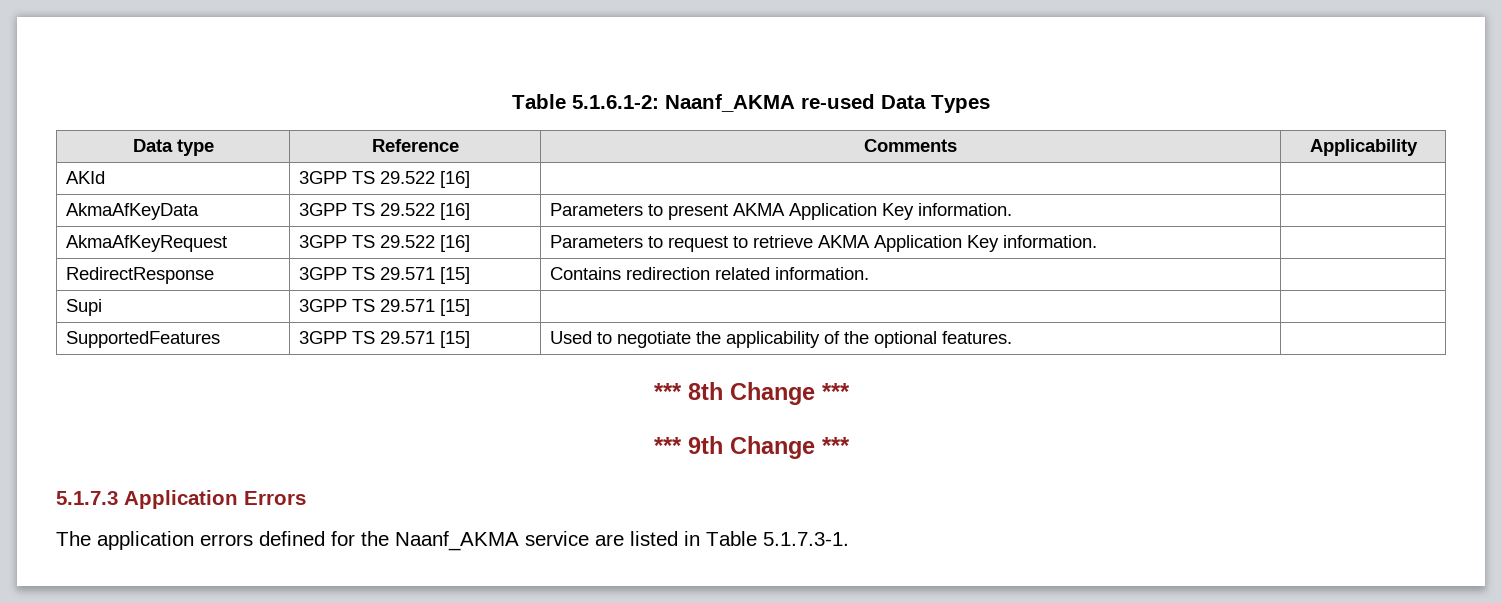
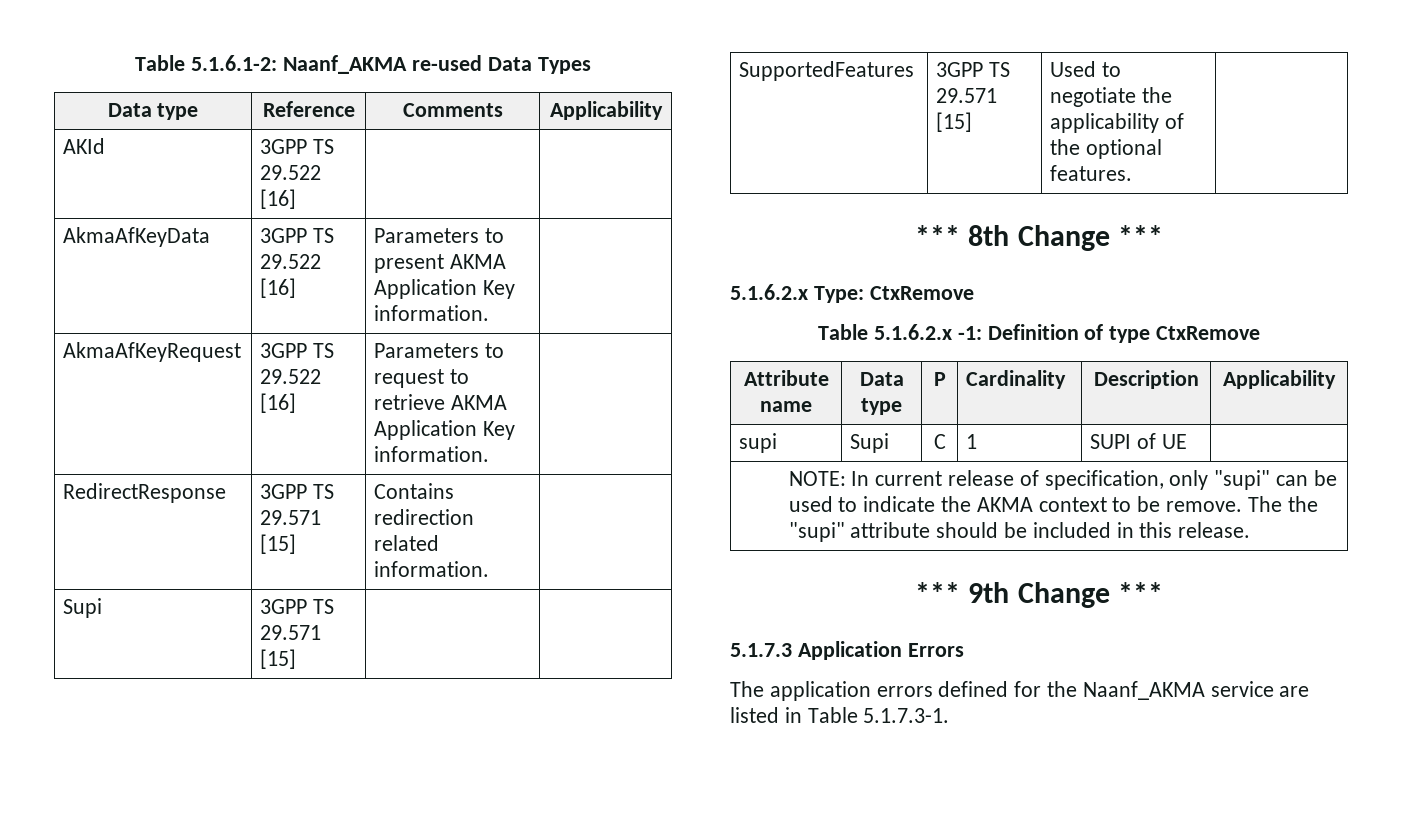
(850, 391) none -> [730,284,974,303] [818,324,1260,343] [743,370,829,386] [760,401,812,412] [859,372,904,386] [861,398,902,415] [933,372,946,386] [966,370,1067,389] [1093,370,1199,389] [1223,370,1336,389] [739,433,778,453] [850,433,890,453] [933,434,946,449] [966,434,978,449] [1090,433,1188,449] [788,470,1337,490] [788,496,1318,512] [788,522,1251,542] // 5.1.6.2.x Type: CtxRemove // Table 5.1.6.2.x -1: Definition of type CtxRemove // Attribute name | Data type | P | Cardinality | Description | Applicability // supi | Supi | C | 1 | SUPI of UE | // NOTE: In current release of specification, only "supi" can be used to indicate the AKMA context to be remove. The the "supi" attribute should be included in this release.

